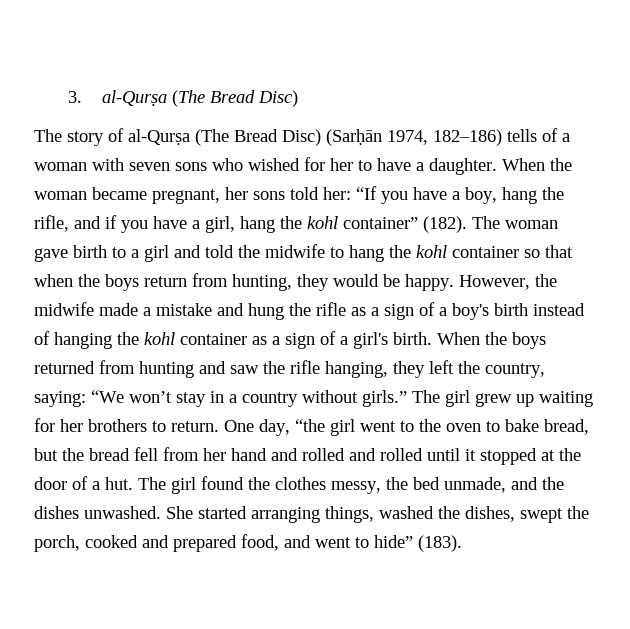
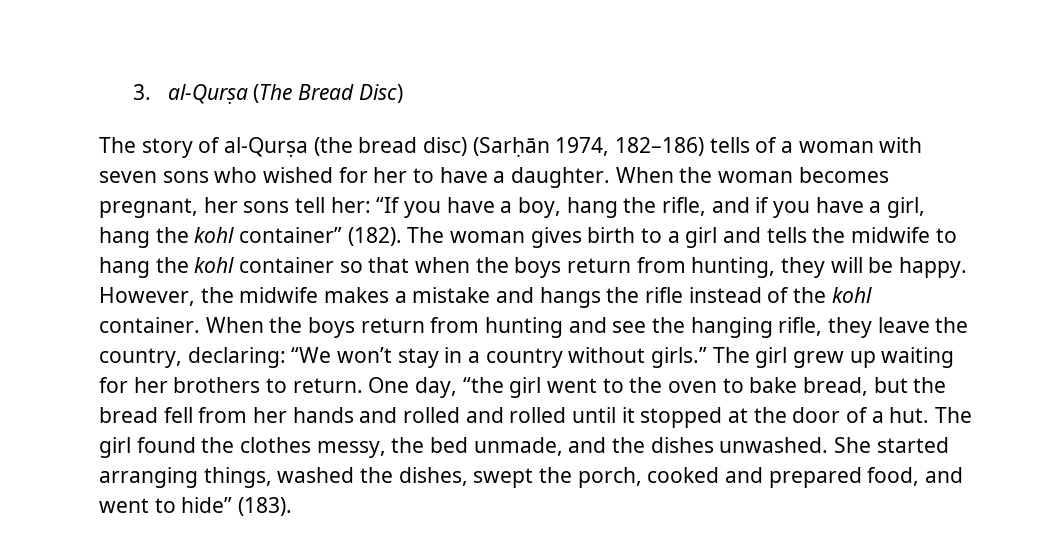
[195,129,321,146] (The Bread Disc) -> [313,137,468,156] (the bread disc)
[92,187,147,200] became -> [798,167,889,183] becomes
[290,187,319,200] told -> [295,197,326,213] tell
[34,248,68,262] gave -> [530,227,582,248] gives
[205,245,234,258] told -> [766,227,807,243] tells
[333,274,379,287] would -> [830,257,863,273] will
[99,303,138,316] made -> [324,287,390,303] makes
[248,302,528,320] hung the rifle as a sign of a boy's birth -> [539,287,684,308] hangs the rifle
[54,331,432,349] hanging the kohl container as a sign of a girl's birth. -> [793,287,872,303] [99,317,200,333] the kohl container.
[34,361,95,374] returned -> [360,318,425,333] return
[230,360,454,378] saw the rifle hanging, they left -> [612,317,930,338] see the hanging rifle, they leave
[34,391,86,407] saying: -> [187,347,286,368] declaring:
[231,448,267,461] hand -> [292,407,354,423] hands

